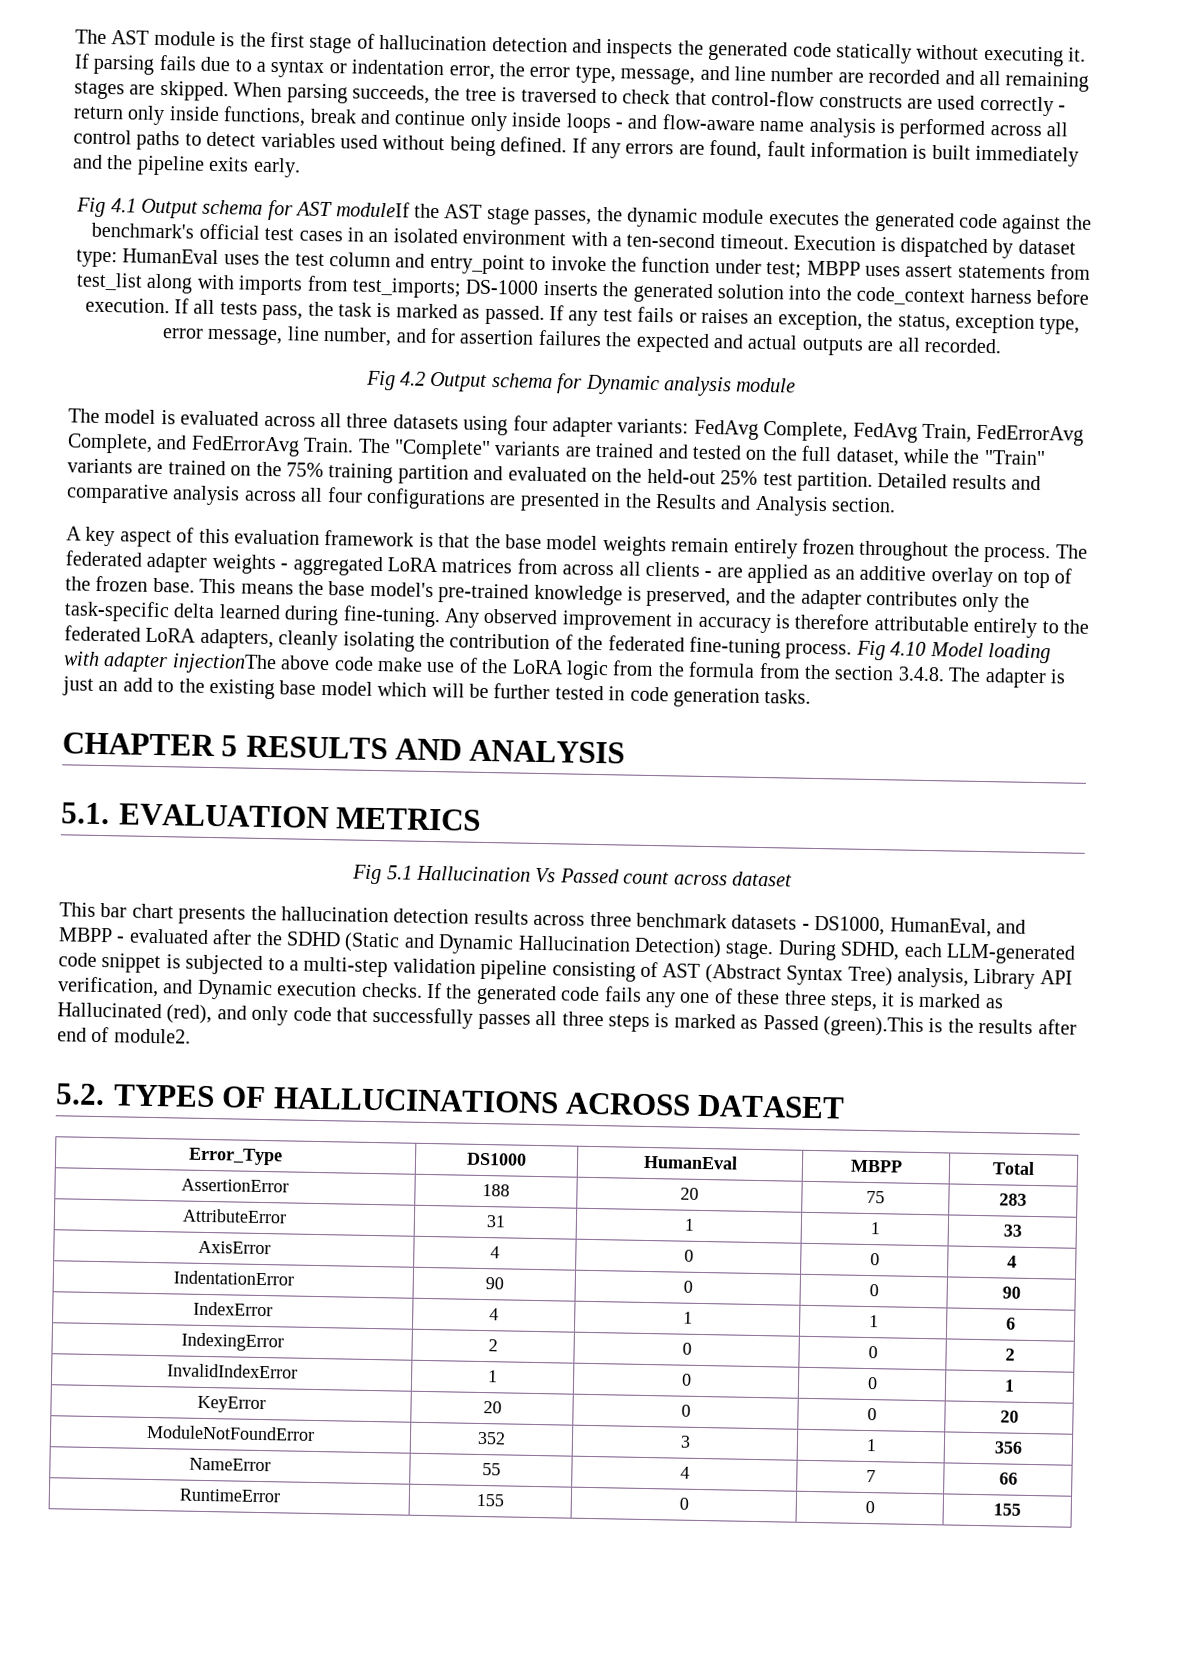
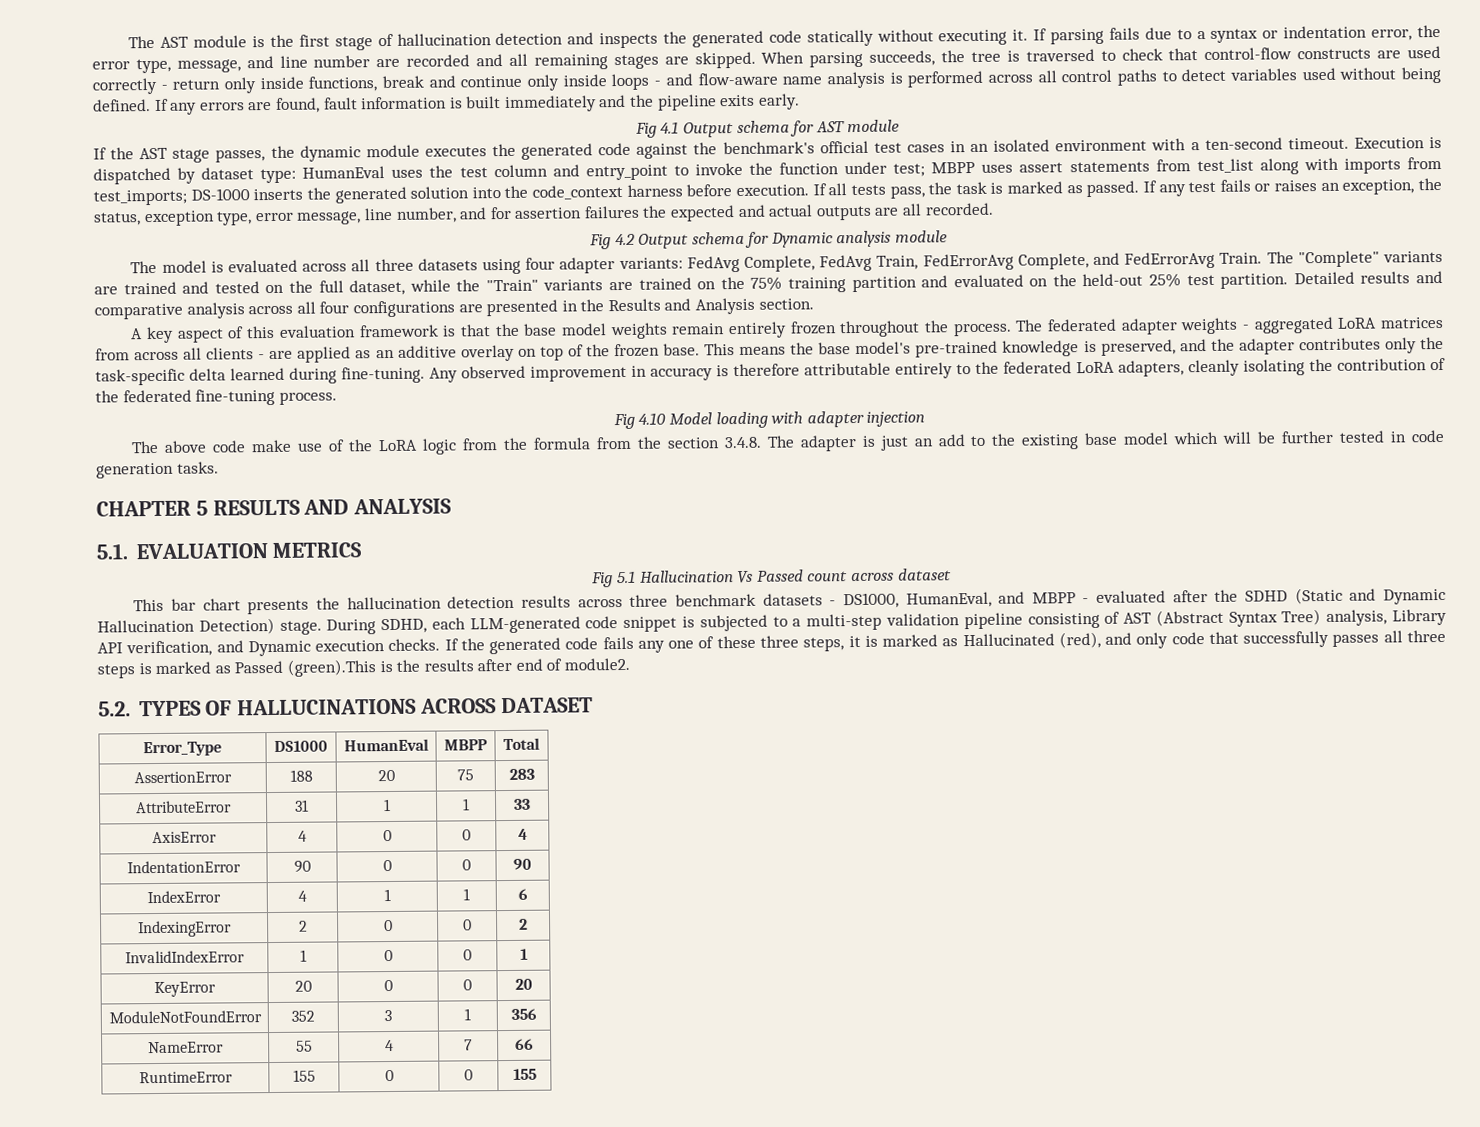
[335,201,410,218] moduleIf -> [847,119,901,133] [93,147,107,160] module // If
(853, 651) none -> (337, 398) //
[171,653,277,675] injectionThe -> [866,411,926,427] [131,440,160,454] injection // The

